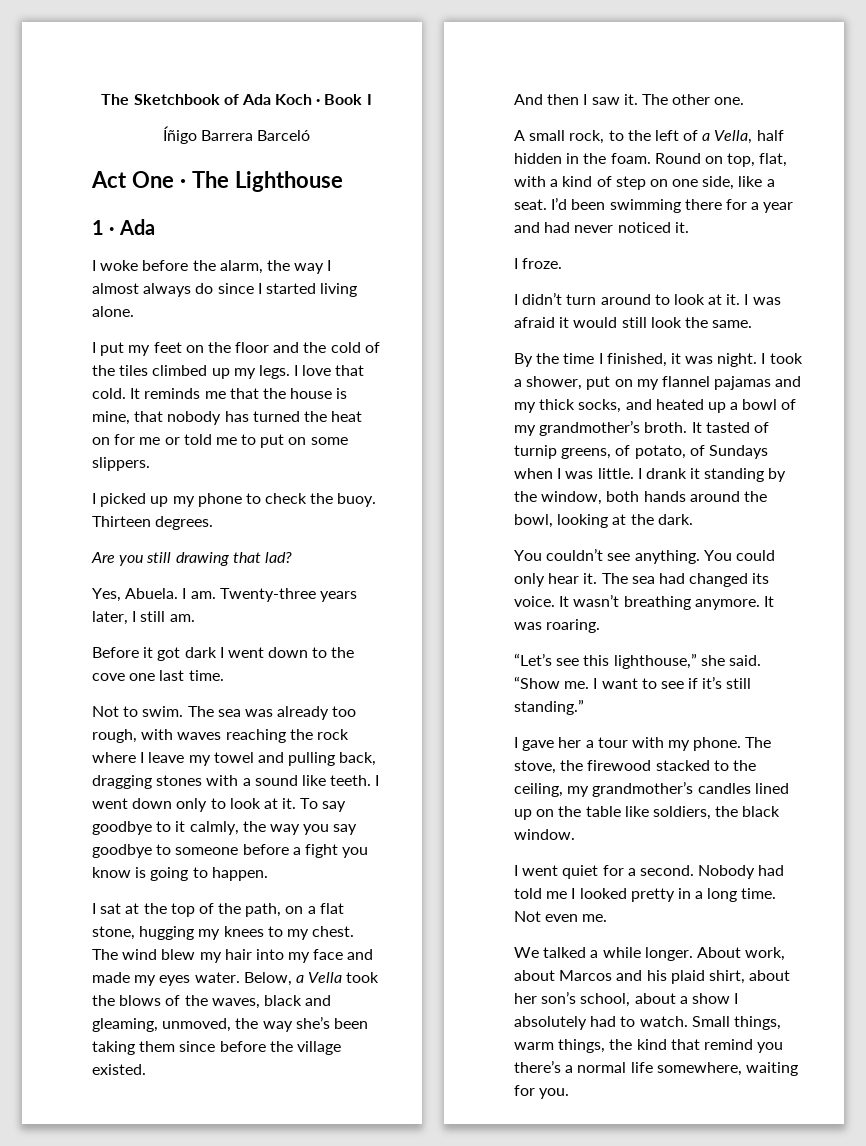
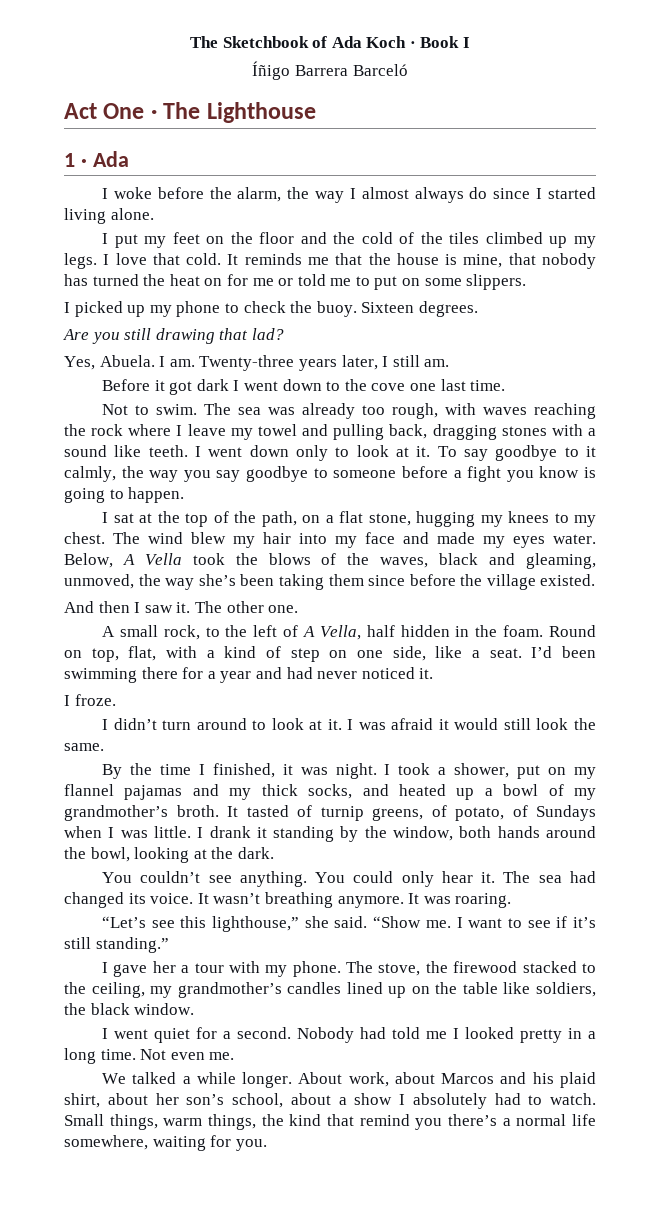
[92,516,151,527] Thirteen -> [361,302,415,313] Sixteen
[295,975,304,983] a -> [122,554,135,565] A
[702,133,711,141] a -> [303,626,316,637] A

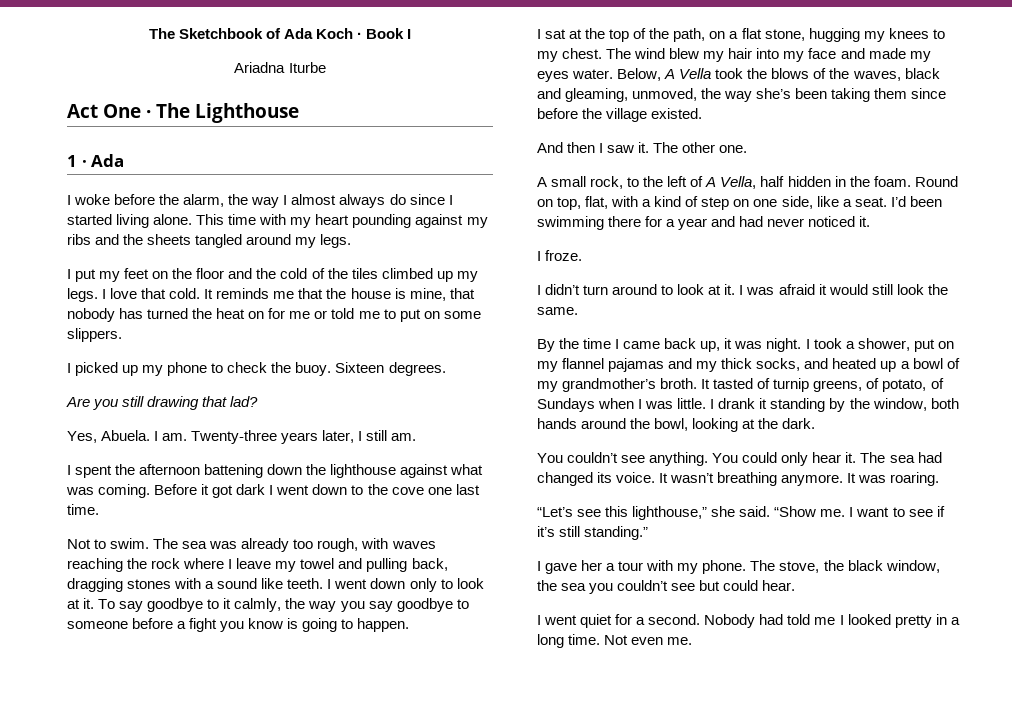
[252,61,408,80] Íñigo Barrera Barceló -> [234,62,326,73] Ariadna Iturbe
(154, 214) none -> [196,214,488,228] [67,234,352,248] This time with my heart pounding against my ribs and the sheets tangled around my legs.
(450, 363) none -> [67,464,484,478] [66,484,151,498] I spent the afternoon battening down the lighthouse against what was coming.
[212,763,275,778] finished, -> [623,338,721,352] came back up,
[453,961,596,973] [64,982,596,998] [64,1003,195,1015] firewood stacked to the ceiling, my grandmother’s candles lined up on the table like soldiers, the black window. -> [847,560,940,573] [537,580,796,594] black window, the sea you couldn’t see but could hear.
[102,1072,597,1088] [64,1093,596,1109] [64,1114,596,1130] [64,1135,267,1151] // We talked a while longer. About work, about Marcos and his plaid shirt, about her son’s school, about a show I absolutely had to watch. Small things, warm things, the kind that remind you there’s a normal life somewhere, waiting for you. -> (693, 641) none

